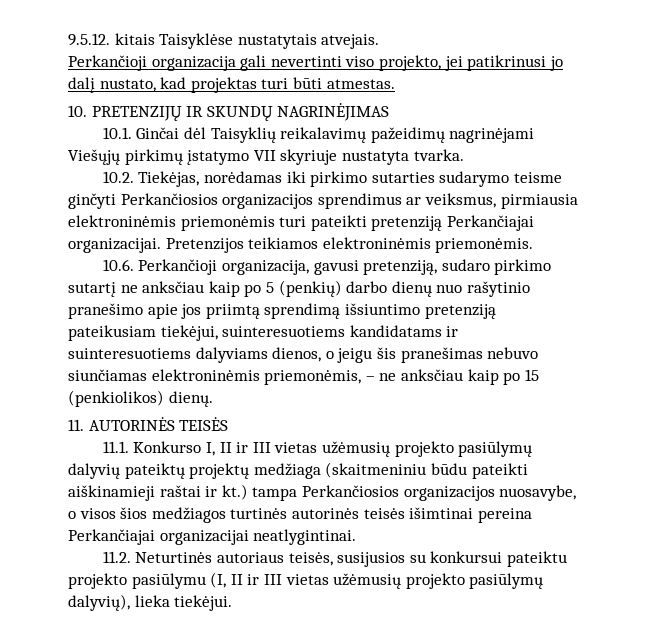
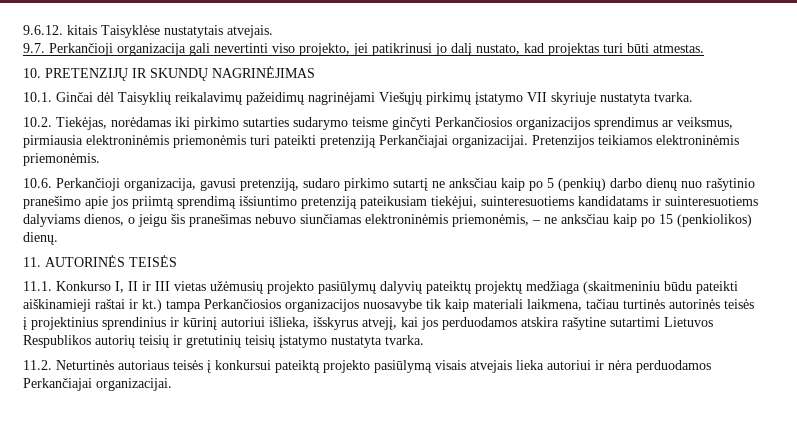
[68,33,110,46] 9.5.12. -> [23,25,63,35] 9.6.12.
(380, 41) none -> [23,43,45,53] 9.7.
[499,485,577,501] [68,507,532,523] [68,529,357,545] [102,551,567,567] [68,572,544,589] [68,594,233,611] nuosavybe, o visos šios medžiagos turtinės autorinės teisės išimtinai pereina Perkančiajai organizacijai neatlygintinai. // 11.2. Neturtinės autoriaus teisės, susijusios su konkursui pateiktu projekto pasiūlymu (I, II ir III vietas užėmusių projekto pasiūlymų dalyvių), lieka tiekėjui. -> [363,299,754,312] [23,317,713,330] [23,335,424,348] [23,360,711,373] [23,378,172,391] nuosavybe tik kaip materiali laikmena, tačiau turtinės autorinės teisės į projektinius sprendinius ir kūrinį autoriui išlieka, išskyrus atvejį, kai jos perduodamos atskira rašytine sutartimi Lietuvos Respublikos autorių teisių ir gretutinių teisių įstatymo nustatyta tvarka. // 11.2. Neturtinės autoriaus teisės į konkursui pateiktą projekto pasiūlymą visais atvejais lieka autoriui ir nėra perduodamos Perkančiajai organizacijai.

